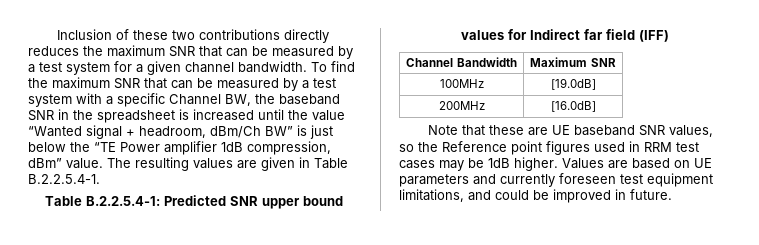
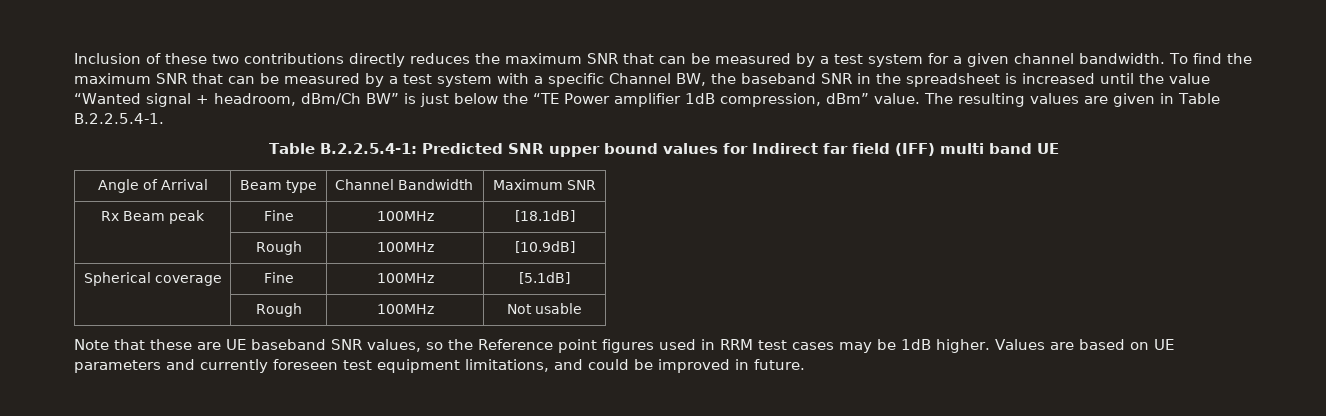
[406,57,517,67] [530,57,616,67] [439,79,484,88] [550,78,596,90] [438,101,485,110] [550,101,596,112] // Channel Bandwidth | Maximum SNR // 100MHz | [19.0dB] // 200MHz | [16.0dB] -> [939,143,1059,154] [97,179,208,193] [240,180,317,193] [334,179,473,190] [493,179,596,190] [101,210,205,224] [263,210,294,221] [376,211,434,221] [514,210,575,222] [255,241,302,255] [376,242,434,252] [514,241,575,253] [83,272,222,286] [263,272,294,283] [376,273,434,283] [519,272,570,284] [255,303,302,317] [376,304,434,314] [507,303,582,314] multi band UE // Angle of Arrival | Beam type | Channel Bandwidth | Maximum SNR // Rx Beam peak | Fine | 100MHz | [18.1dB] // | Rough | 100MHz | [10.9dB] // Spherical coverage | Fine | 100MHz | [5.1dB] // | Rough | 100MHz | Not usable

